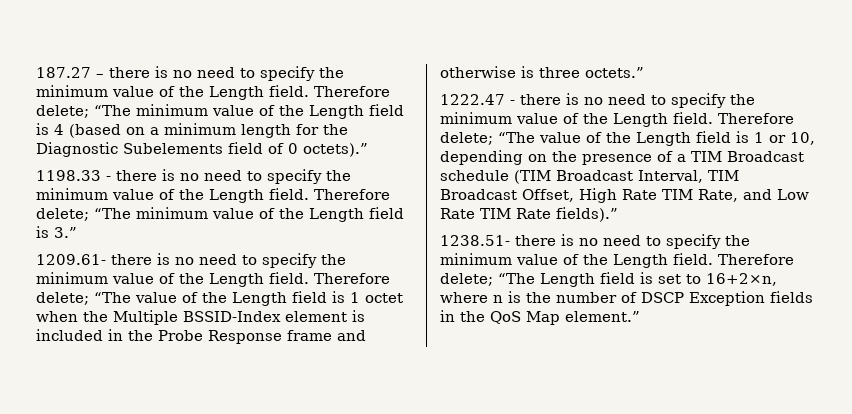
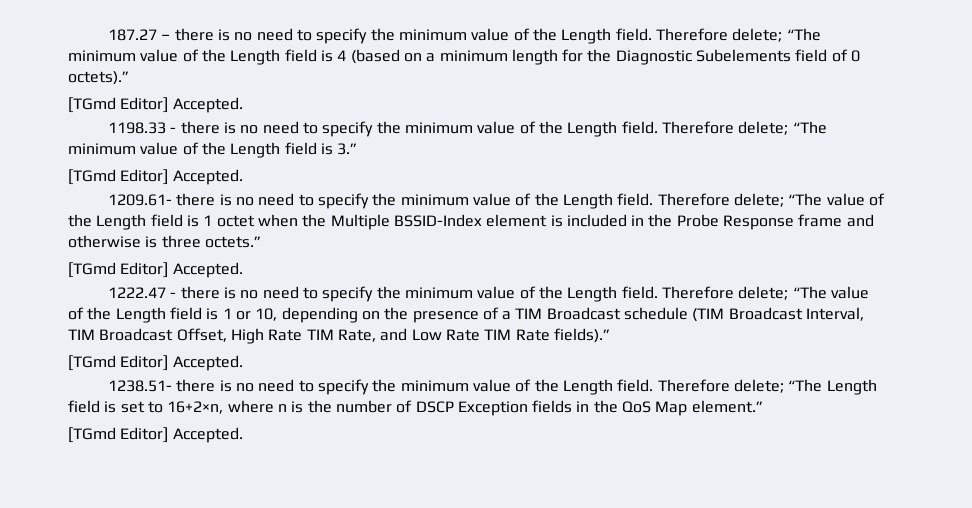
(368, 150) none -> [68,97,243,113] // [TGmd Editor] Accepted.
(77, 232) none -> [68,169,243,185] // [TGmd Editor] Accepted.
(644, 72) none -> [68,262,243,278] // [TGmd Editor] Accepted.
(618, 214) none -> [68,355,243,371] // [TGmd Editor] Accepted.
(640, 316) none -> [68,427,243,443] // [TGmd Editor] Accepted.

